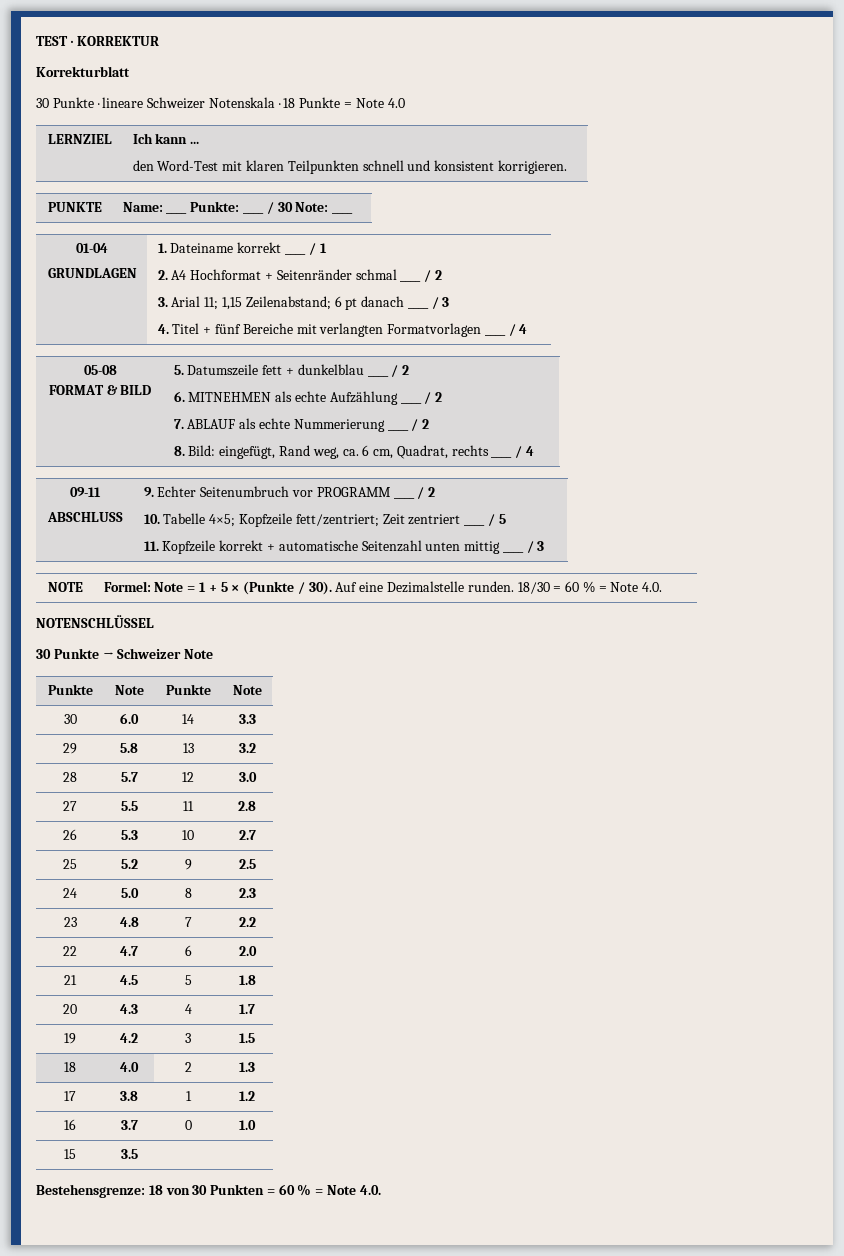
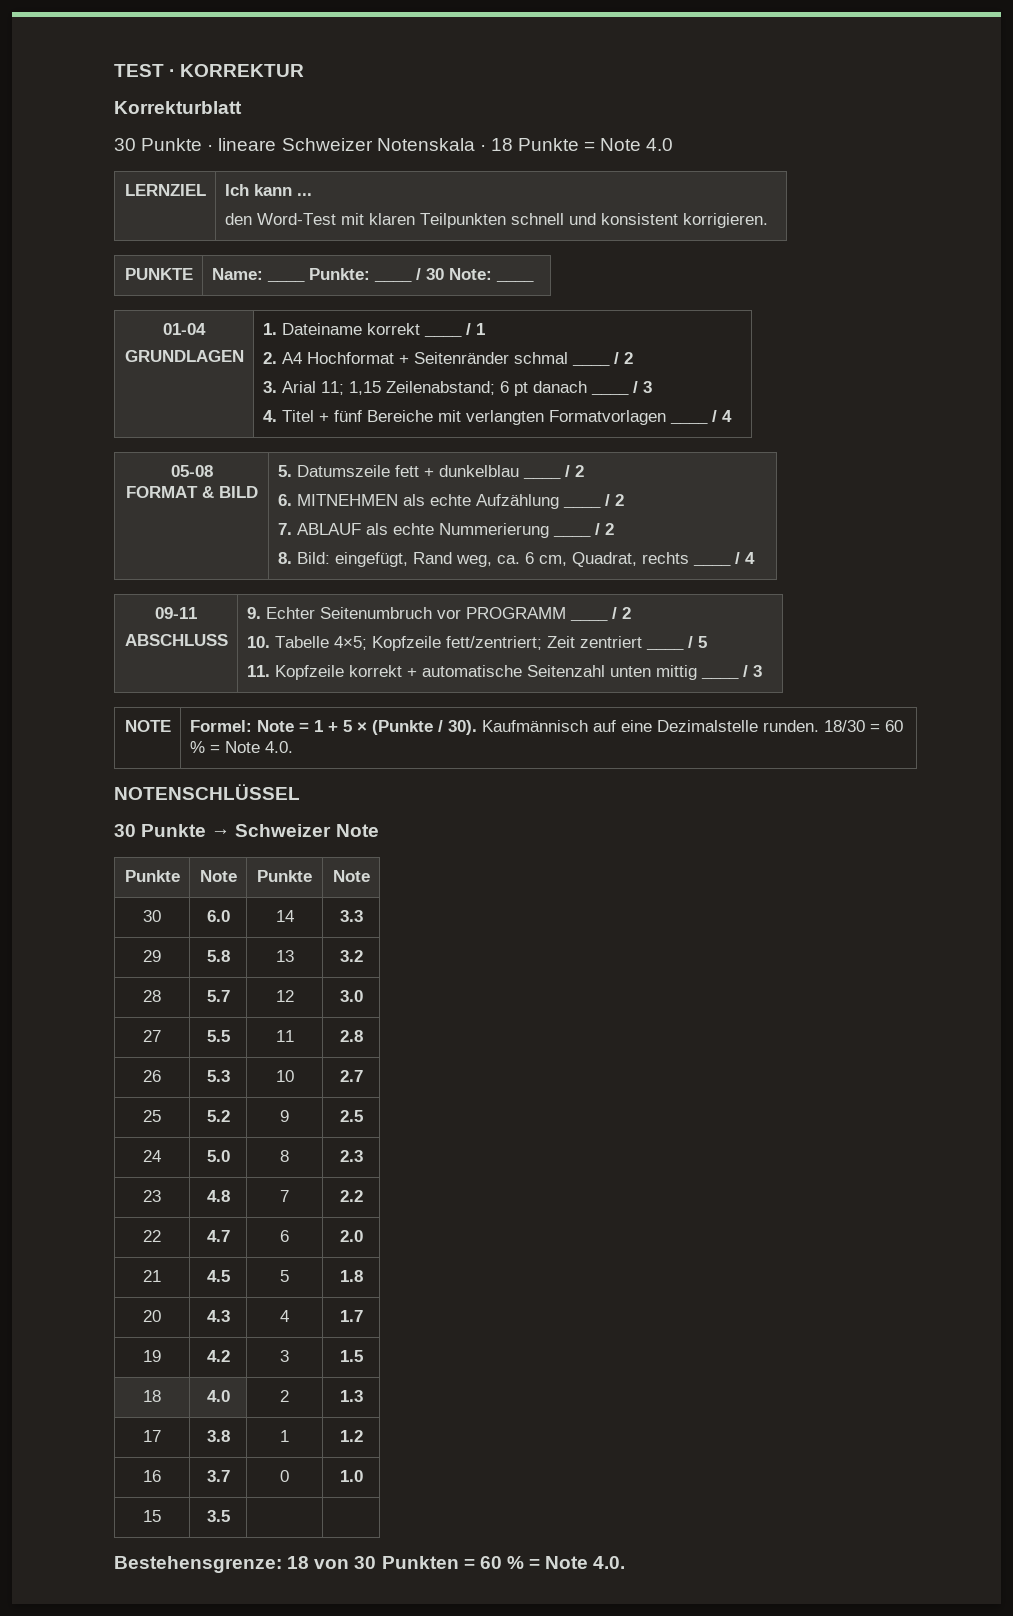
[335,582,358,592] Auf -> [481,720,616,732] Kaufmännisch auf

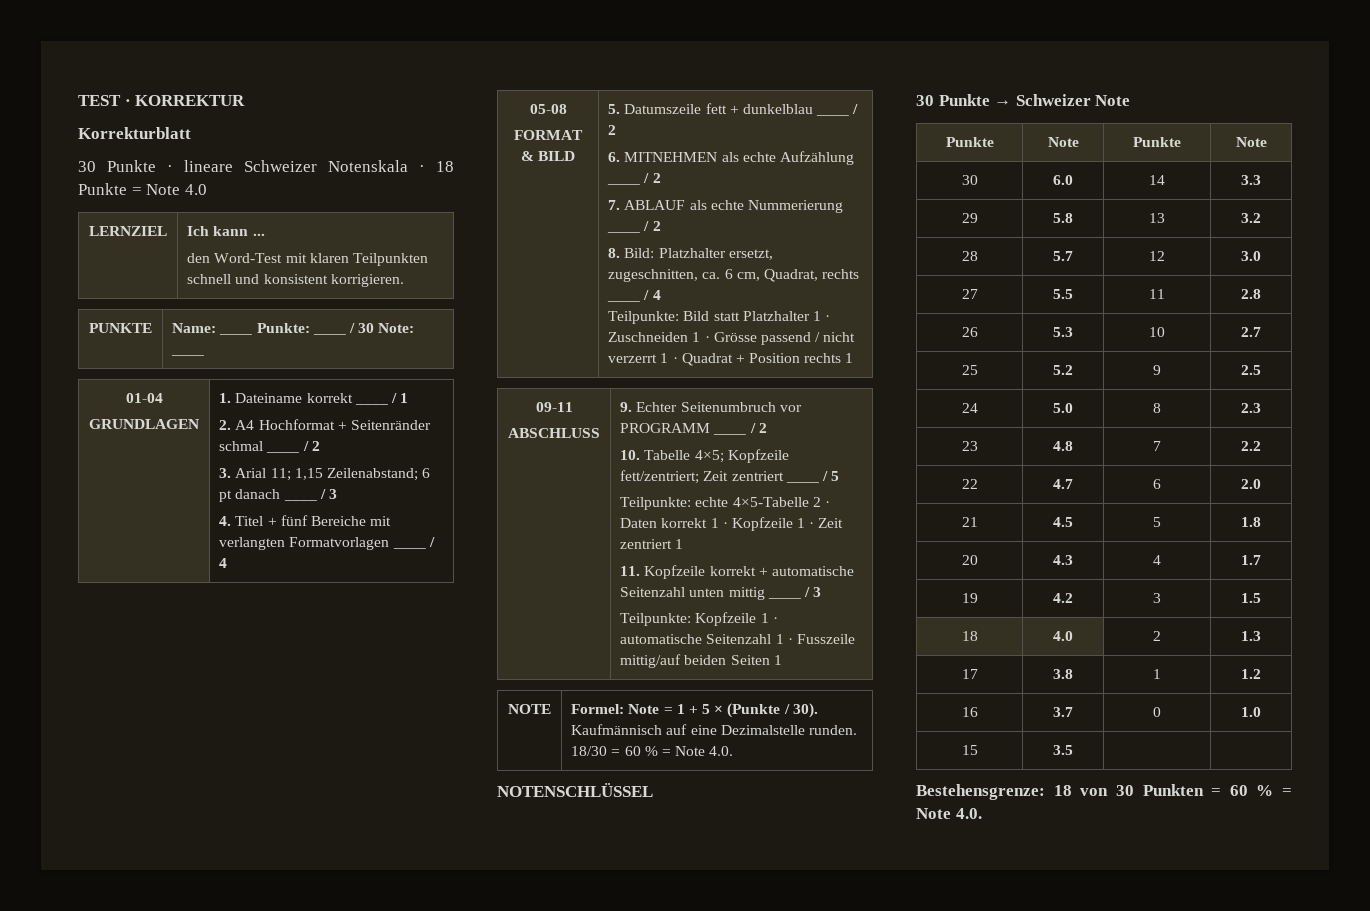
[334,552,492,567] eingefügt, Rand weg, -> [658,248,773,260] [608,269,699,282] Platzhalter ersetzt, zugeschnitten,
(755, 558) none -> [608,311,831,324] [608,332,856,345] [608,353,854,366] // Teilpunkte: Bild statt Platzhalter 1 · Zuschneiden 1 · Grösse passend / nicht verzerrt 1 · Quadrat + Position rechts 1
(707, 642) none -> [620,497,830,510] [620,517,844,531] [620,539,684,549] // Teilpunkte: echte 4×5-Tabelle 2 · Daten korrekt 1 · Kopfzeile 1 · Zeit zentriert 1
(762, 671) none -> [620,612,778,626] [620,634,855,644] [620,654,782,668] // Teilpunkte: Kopfzeile 1 · automatische Seitenzahl 1 · Fusszeile mittig/auf beiden Seiten 1

